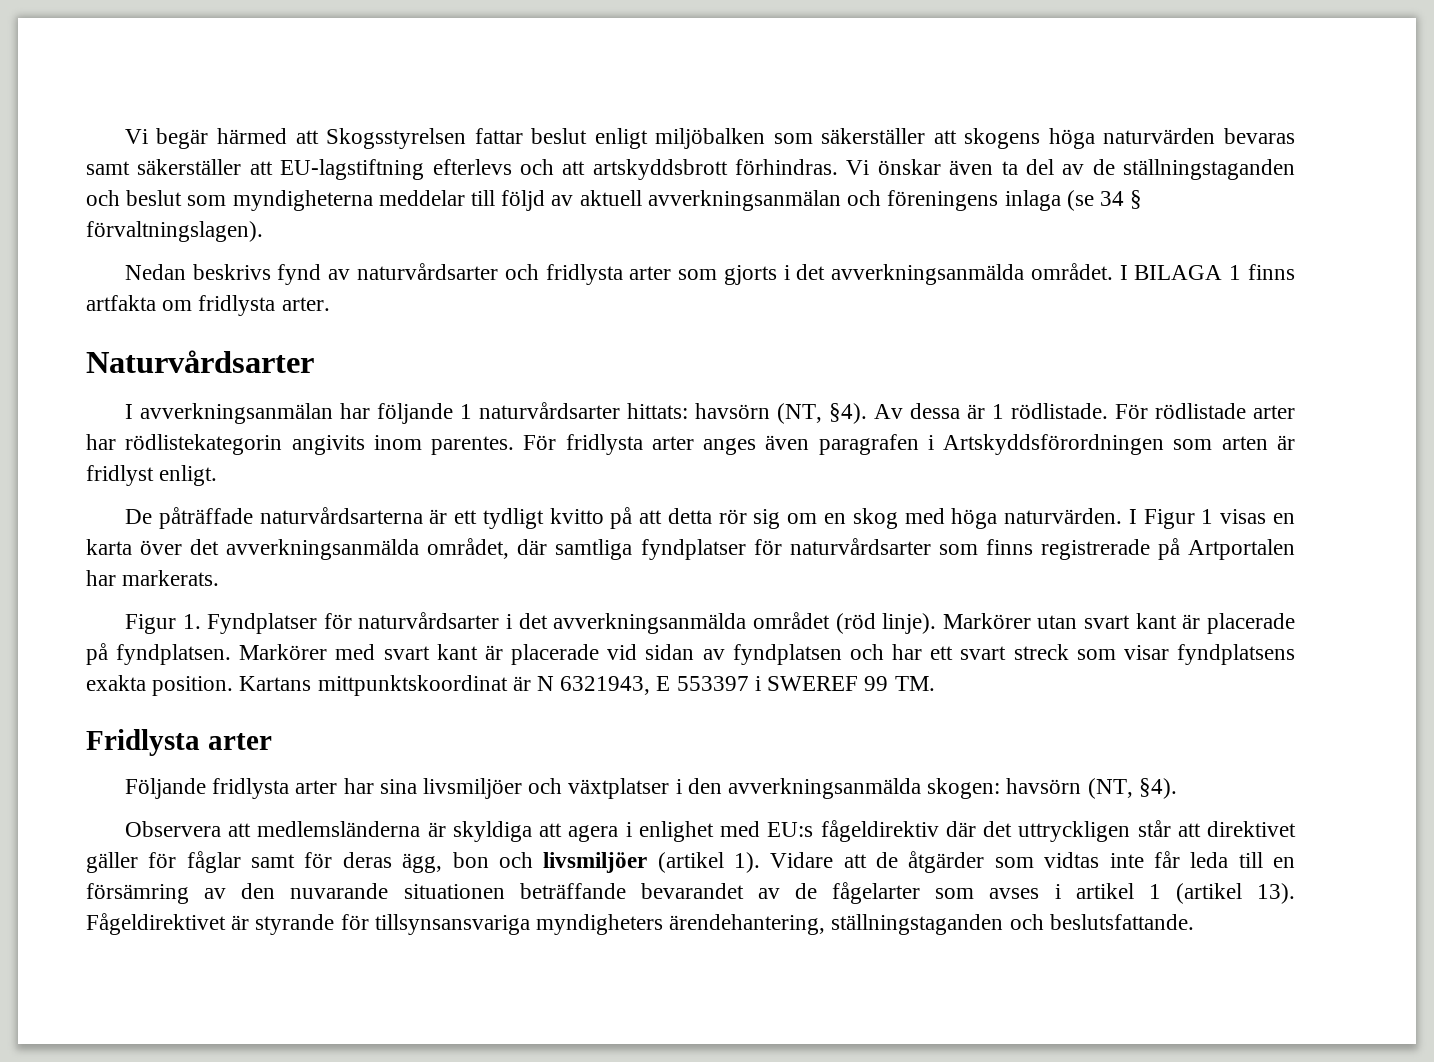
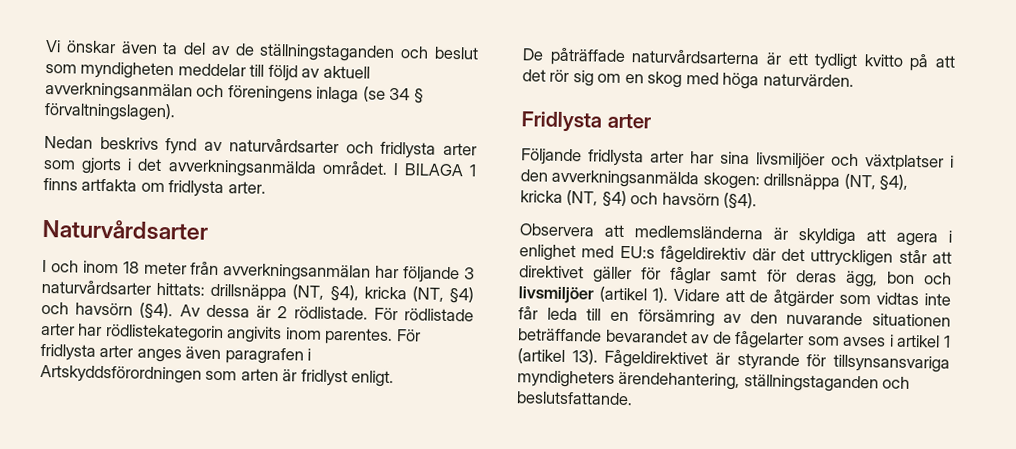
[124,128,1295,149] [86,159,870,180] Vi begär härmed att Skogsstyrelsen fattar beslut enligt miljöbalken som säkerställer att skogens höga naturvärden bevaras samt säkerställer att EU-lagstiftning efterlevs och att artskyddsbrott förhindras. Vi -> [45,39,61,53] Vi
[232,190,373,211] myndigheterna -> [80,61,175,80] myndigheten
(133, 411) none -> [50,260,220,276] och inom 18 meter från
[459,404,472,419] 1 -> [464,267,475,280] 3
[694,403,867,424] havsörn (NT, §4). -> [210,283,475,304] [41,301,174,320] drillsnäppa (NT, §4), kricka (NT, §4) och havsörn (§4).
[991,404,1004,419] 1 -> [277,306,288,319] 2
[667,508,712,524] detta -> [522,69,546,82] det
[1128,509,1295,529] [86,538,1295,560] [86,570,220,586] [124,612,1296,634] [86,643,1295,665] [86,675,935,696] I Figur 1 visas en karta över det avverkningsanmälda området, där samtliga fyndplatser för naturvårdsarter som finns registrerade på Artportalen har markerats. // Figur 1. Fyndplatser för naturvårdsarter i det avverkningsanmälda området (röd linje). Markörer utan svart kant är placerade på fyndplatsen. Markörer med svart kant är placerade vid sidan av fyndplatsen och har ett svart streck som visar fyndplatsens exakta position. Kartans mittpunktskoordinat är N 6321943, E 553397 i SWEREF 99 TM. -> (854, 80) none
[1006,778,1177,799] havsörn (NT, §4). -> [763,173,909,191] [520,190,758,210] drillsnäppa (NT, §4), kricka (NT, §4) och havsörn (§4).

